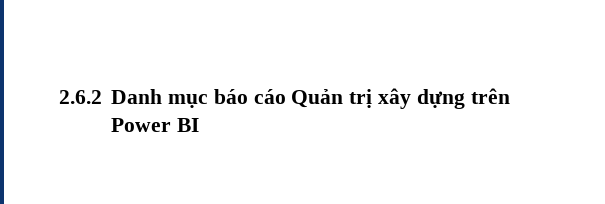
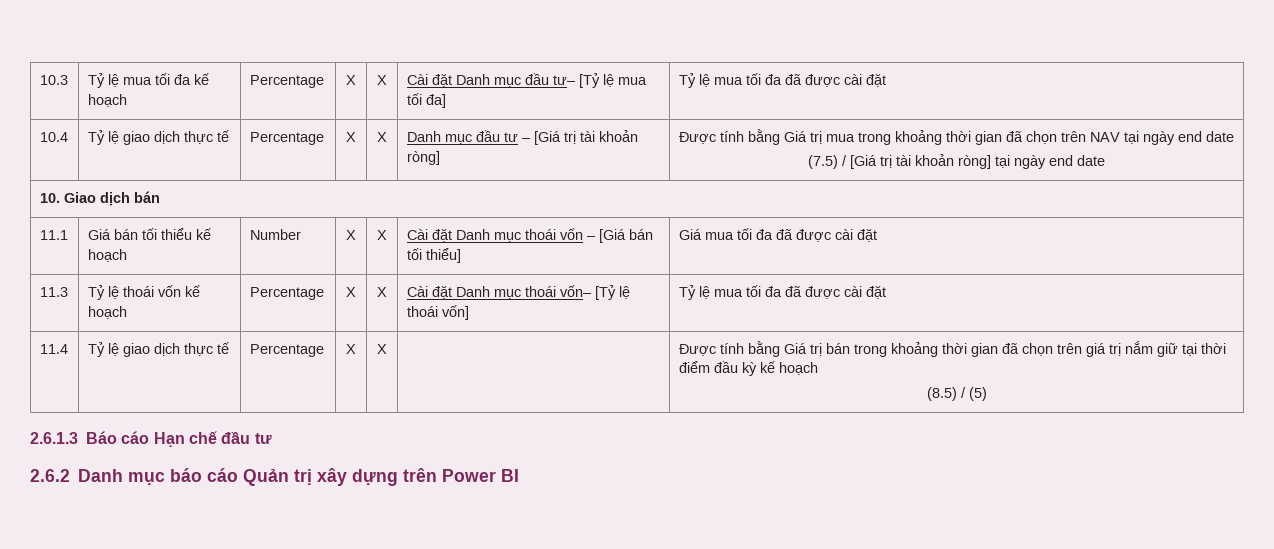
(59, 97) none -> [39,75,68,85] [87,73,209,88] [87,94,127,107] [249,75,324,88] [346,75,356,85] [377,75,387,85] [406,73,647,88] [406,93,446,108] [678,73,886,88] [39,132,68,142] [87,130,229,145] [249,132,324,145] [346,132,356,142] [377,132,387,142] [406,130,638,145] [406,151,440,165] [678,129,1234,145] [808,154,1105,169] [39,191,160,206] [39,230,68,240] [87,228,211,240] [87,249,127,262] [249,229,301,240] [346,230,356,240] [377,230,387,240] [406,228,653,243] [406,248,461,263] [678,228,877,242] [39,287,68,297] [87,285,200,300] [87,306,127,319] [249,287,324,300] [346,287,356,297] [377,287,387,297] [406,285,630,300] [406,305,469,320] [678,285,886,300] [39,344,68,354] [87,342,229,357] [249,344,324,357] [346,344,356,354] [377,344,387,354] [678,341,1226,357] [678,361,818,376] [926,387,987,401] [30,431,272,447] 10.3 | Tỷ lệ mua tối đa kế hoạch | Percentage | X | X | Cài đặt Danh mục đầu tư– [Tỷ lệ mua tối đa] | Tỷ lệ mua tối đa đã được cài đặt // 10.4 | Tỷ lệ giao dịch thực tế | Percentage | X | X | Danh mục đầu tư – [Giá trị tài khoản ròng] | Được tính bằng Giá trị mua trong khoảng thời gian đã chọn trên NAV tại ngày end date // (7.5) / [Giá trị tài khoản ròng] tại ngày end date // 10. Giao dịch bán // 11.1 | Giá bán tối thiểu kế hoạch | Number | X | X | Cài đặt Danh mục thoái vốn – [Giá bán tối thiểu] | Giá mua tối đa đã được cài đặt // 11.3 | Tỷ lệ thoái vốn kế hoạch | Percentage | X | X | Cài đặt Danh mục thoái vốn– [Tỷ lệ thoái vốn] | Tỷ lệ mua tối đa đã được cài đặt // 11.4 | Tỷ lệ giao dịch thực tế | Percentage | X | X | | Được tính bằng Giá trị bán trong khoảng thời gian đã chọn trên giá trị nắm giữ tại thời điểm đầu kỳ kế hoạch // (8.5) / (5) // 2.6.1.3 Báo cáo Hạn chế đầu tư //

